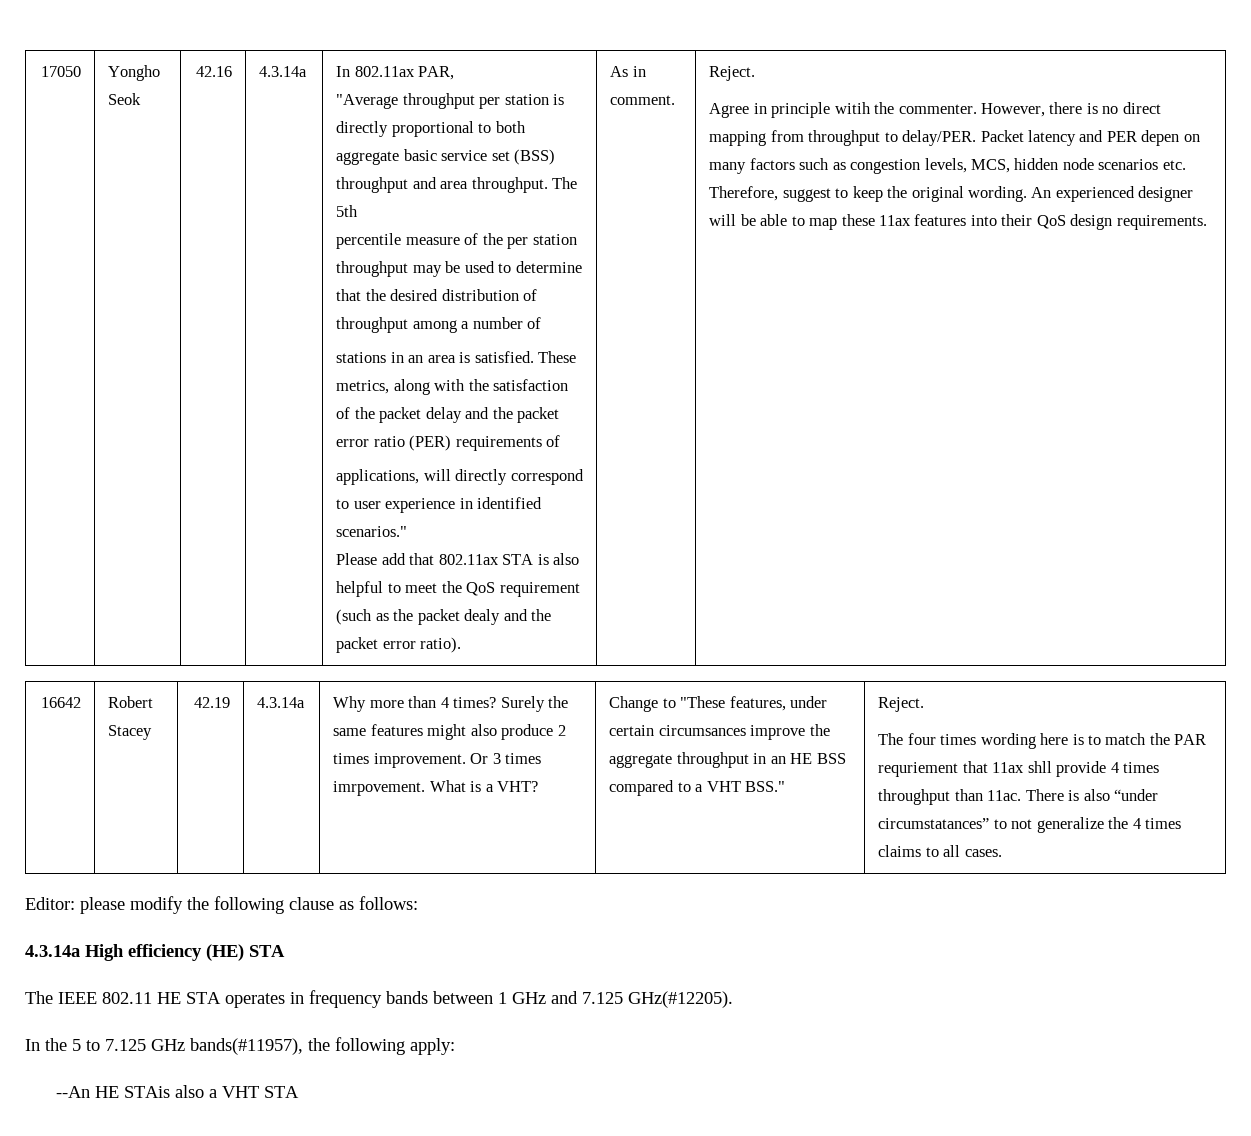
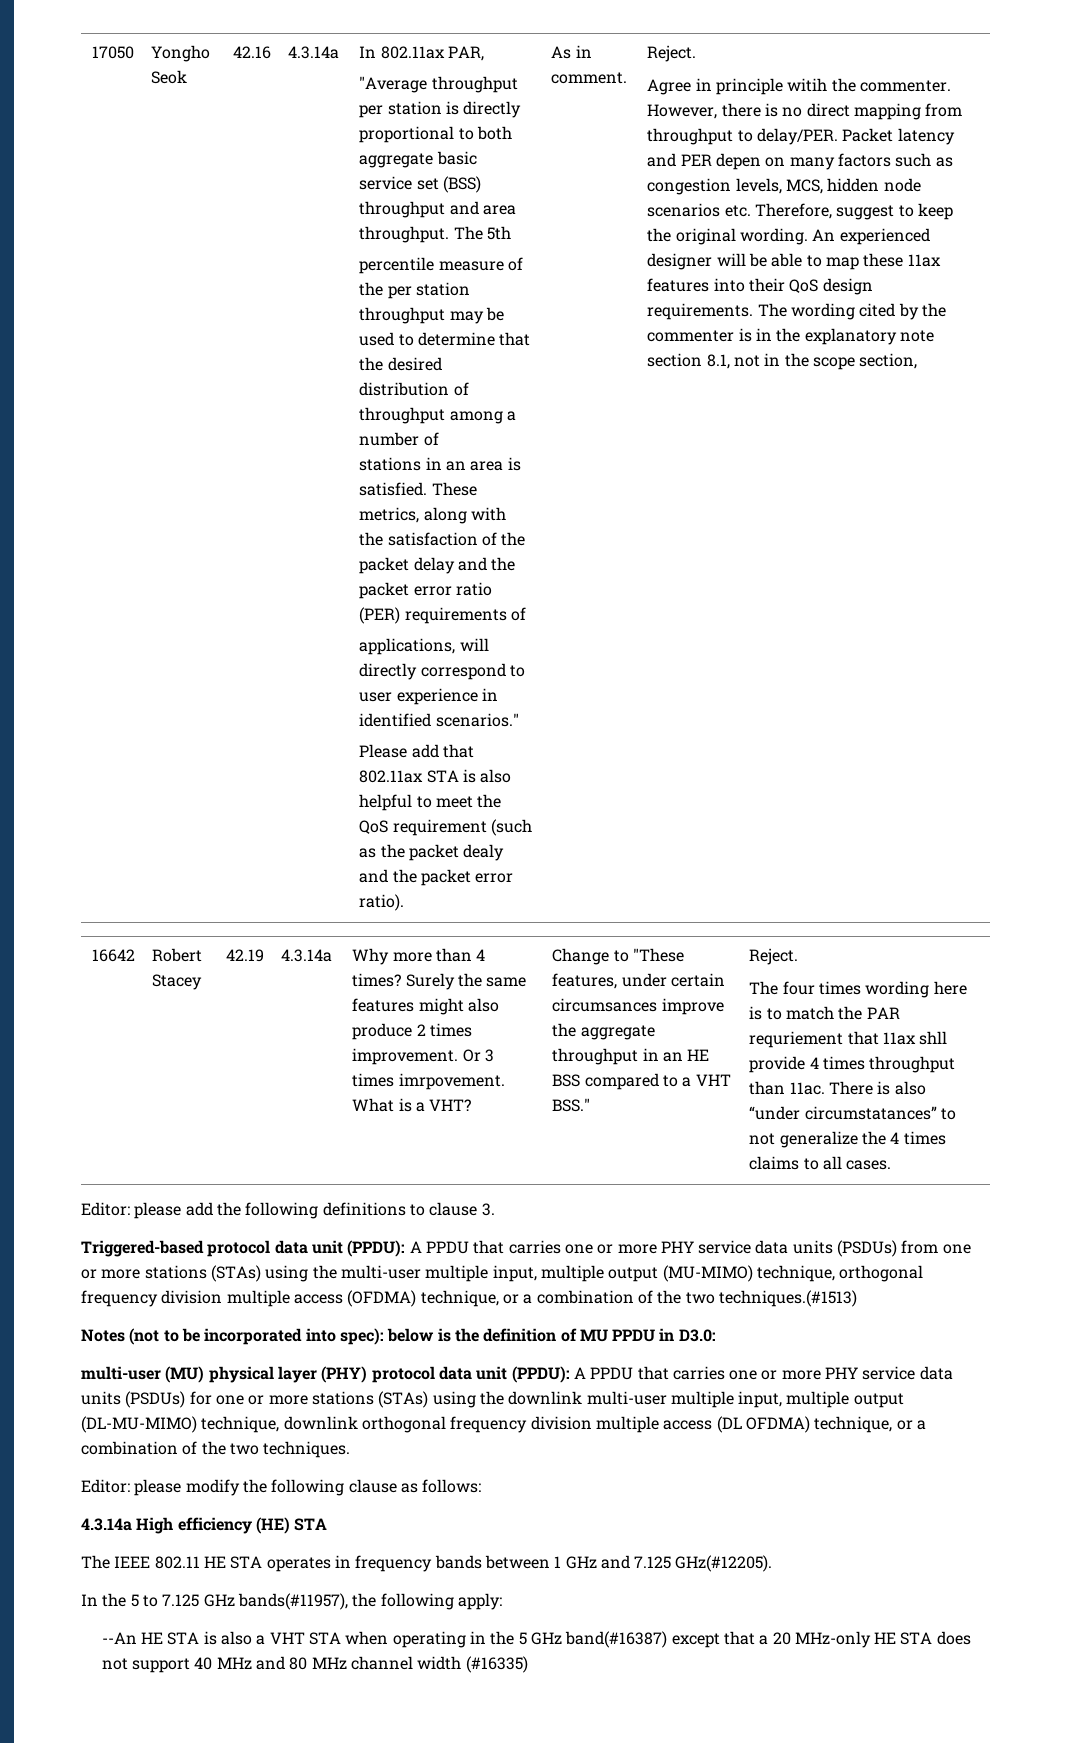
(1207, 222) none -> [757,303,946,320] [647,328,934,345] [647,353,918,370] The wording cited by the commenter is in the explanatory note section 8.1, not in the scope section,
(1002, 853) none -> [81,1202,495,1219] [81,1240,971,1257] [81,1265,924,1282] [81,1290,857,1307] [81,1328,716,1345] [81,1366,953,1383] [81,1391,904,1408] [81,1416,926,1433] [81,1441,351,1458] // Editor: please add the following definitions to clause 3. // Triggered-based protocol data unit (PPDU): A PPDU that carries one or more PHY service data units (PSDUs) from one or more stations (STAs) using the multi-user multiple input, multiple output (MU-MIMO) technique, orthogonal frequency division multiple access (OFDMA) technique, or a combination of the two techniques.(#1513) // Notes (not to be incorporated into spec): below is the definition of MU PPDU in D3.0: // multi-user (MU) physical layer (PHY) protocol data unit (PPDU): A PPDU that carries one or more PHY service data units (PSDUs) for one or more stations (STAs) using the downlink multi-user multiple input, multiple output (DL-MU-MIMO) technique, downlink orthogonal frequency division multiple access (DL OFDMA) technique, or a combination of the two techniques.
[124,1086,171,1098] STAis -> [167,1631,217,1645] STA is
(300, 1092) none -> [345,1631,971,1648] [101,1656,528,1673] when operating in the 5 GHz band(#16387) except that a 20 MHz-only HE STA does not support 40 MHz and 80 MHz channel width (#16335)

